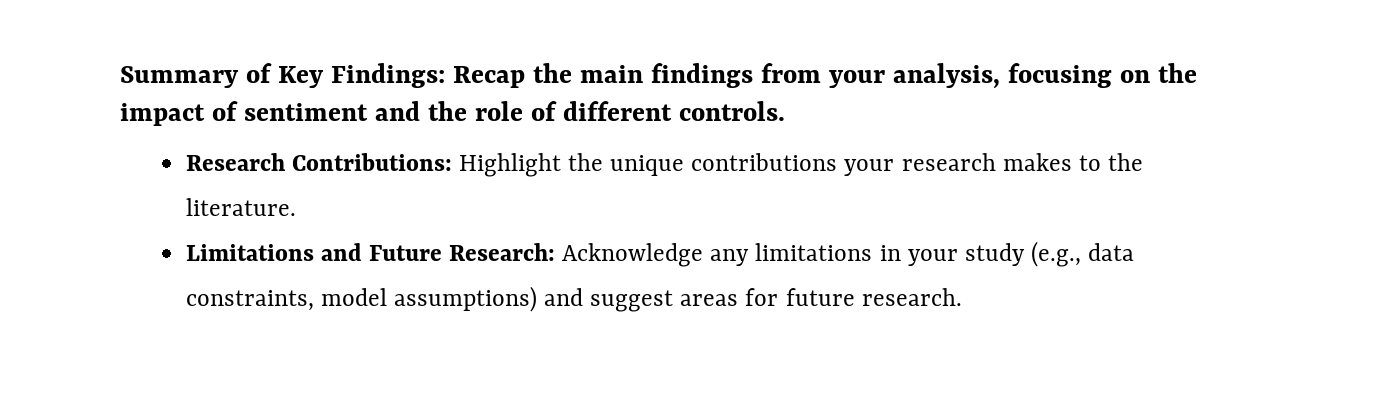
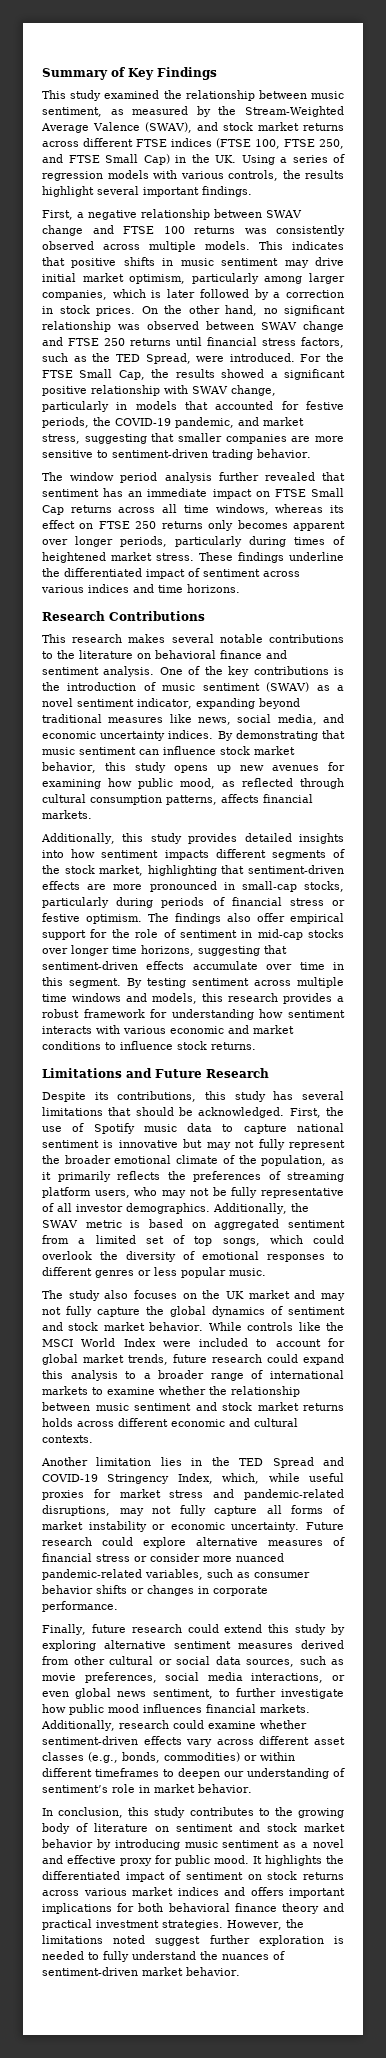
[330,63,1197,89] [120,101,785,126] [185,153,1144,177] [185,198,296,216] [185,241,1135,267] [185,286,962,312] Findings: Recap the main findings from your analysis, focusing on the impact of sentiment and the role of different controls. // Research Contributions: Highlight the unique contributions your research makes to the literature. // Limitations and Future Research: Acknowledge any limitations in your study (e.g., data constraints, model assumptions) and suggest areas for future research. -> [157,67,217,80] [42,90,344,101] [42,106,344,117] [41,122,344,133] [42,138,344,149] [42,154,345,165] [42,170,344,181] [42,186,252,197] [42,209,302,220] [42,225,345,236] [42,241,344,252] [42,257,344,268] [42,273,345,284] [42,289,344,300] [42,305,345,316] [42,321,344,332] [42,337,344,348] [42,353,344,364] [42,369,345,380] [42,385,276,396] [42,401,344,412] [42,417,304,428] [42,433,344,444] [42,449,311,460] [42,472,345,483] [42,488,344,499] [42,504,345,515] [42,520,345,531] [42,536,345,547] [42,552,344,563] [42,568,300,579] [41,584,240,593] [42,611,205,621] [42,634,344,643] [42,650,287,659] [42,666,344,677] [42,682,344,692] [42,698,300,709] [42,714,344,725] [42,730,345,741] [42,746,295,755] [42,762,345,773] [42,778,344,789] [42,794,313,805] [42,810,92,819] [41,833,344,844] [42,849,345,860] [42,865,344,876] [42,881,344,892] [42,897,345,908] [42,913,344,924] [42,929,344,940] [42,945,287,956] [42,961,344,970] [42,977,344,988] [42,993,344,1004] [42,1009,345,1020] [42,1025,294,1034] [42,1041,256,1050] [42,1068,269,1078] [42,1091,344,1102] [42,1107,344,1118] [42,1123,344,1134] [42,1139,345,1150] [42,1155,345,1166] [42,1171,344,1182] [42,1187,344,1198] [42,1203,309,1214] [42,1219,345,1230] [42,1235,344,1246] [42,1251,344,1262] [42,1267,266,1278] [42,1290,345,1301] [42,1306,345,1317] [42,1322,344,1331] [42,1338,345,1347] [42,1354,344,1365] [42,1370,344,1381] [42,1386,300,1397] [42,1402,344,1411] [42,1418,298,1427] [42,1435,93,1443] [41,1457,344,1468] [42,1473,344,1484] [42,1489,344,1500] [42,1505,345,1516] [42,1521,344,1532] [42,1537,345,1548] [42,1553,284,1562] [42,1569,310,1580] [42,1585,268,1596] [42,1601,118,1612] [42,1624,345,1635] [42,1640,344,1651] [42,1656,344,1667] [42,1672,345,1683] [42,1688,344,1699] [42,1704,310,1715] [41,1720,307,1731] [42,1736,345,1747] [42,1752,295,1763] [42,1768,345,1779] [42,1784,252,1793] [42,1807,344,1818] [42,1823,345,1834] [42,1839,344,1850] [42,1855,344,1866] [42,1871,344,1882] [42,1887,345,1898] [42,1903,344,1914] [42,1919,304,1930] [42,1935,344,1946] [42,1951,285,1962] [42,1967,240,1976] Findings // This study examined the relationship between music sentiment, as measured by the Stream-Weighted Average Valence (SWAV), and stock market returns across different FTSE indices (FTSE 100, FTSE 250, and FTSE Small Cap) in the UK. Using a series of regression models with various controls, the results highlight several important findings. // First, a negative relationship between SWAV change and FTSE 100 returns was consistently observed across multiple models. This indicates that positive shifts in music sentiment may drive initial market optimism, particularly among larger companies, which is later followed by a correction in stock prices. On the other hand, no significant relationship was observed between SWAV change and FTSE 250 returns until financial stress factors, such as the TED Spread, were introduced. For the FTSE Small Cap, the results showed a significant positive relationship with SWAV change, particularly in models that accounted for festive periods, the COVID-19 pandemic, and market stress, suggesting that smaller companies are more sensitive to sentiment-driven trading behavior. // The window period analysis further revealed that sentiment has an immediate impact on FTSE Small Cap returns across all time windows, whereas its effect on FTSE 250 returns only becomes apparent over longer periods, particularly during times of heightened market stress. These findings underline the differentiated impact of sentiment across various indices and time horizons. // Research Contributions // This research makes several notable contributions to the literature on behavioral finance and sentiment analysis. One of the key contributions is the introduction of music sentiment (SWAV) as a novel sentiment indicator, expanding beyond traditional measures like news, social media, and economic uncertainty indices. By demonstrating that music sentiment can influence stock market behavior, this study opens up new avenues for examining how public mood, as reflected through cultural consumption patterns, affects financial markets. // Additionally, this study provides detailed insights into how sentiment impacts different segments of the stock market, highlighting that sentiment-driven effects are more pronounced in small-cap stocks, particularly during periods of financial stress or festive optimism. The findings also offer empirical support for the role of sentiment in mid-cap stocks over longer time horizons, suggesting that sentiment-driven effects accumulate over time in this segment. By testing sentiment across multiple time windows and models, this research provides a robust framework for understanding how sentiment interacts with various economic and market conditions to influence stock returns. // Limitations and Future Research // Despite its contributions, this study has several limitations that should be acknowledged. First, the use of Spotify music data to capture national sentiment is innovative but may not fully represent the broader emotional climate of the population, as it primarily reflects the preferences of streaming platform users, who may not be fully representative of all investor demographics. Additionally, the SWAV metric is based on aggregated sentiment from a limited set of top songs, which could overlook the diversity of emotional responses to different genres or less popular music. // The study also focuses on the UK market and may not fully capture the global dynamics of sentiment and stock market behavior. While controls like the MSCI World Index were included to account for global market trends, future research could expand this analysis to a broader range of international markets to examine whether the relationship between music sentiment and stock market returns holds across different economic and cultural contexts. // Another limitation lies in the TED Spread and COVID-19 Stringency Index, which, while useful proxies for market stress and pandemic-related disruptions, may not fully capture all forms of market instability or economic uncertainty. Future research could explore alternative measures of financial stress or consider more nuanced pandemic-related variables, such as consumer behavior shifts or changes in corporate performance. // Finally, future research could extend this study by exploring alternative sentiment measures derived from other cultural or social data sources, such as movie preferences, social media interactions, or even global news sentiment, to further investigate how public mood influences financial markets. Additionally, research could examine whether sentiment-driven effects vary across different asset classes (e.g., bonds, commodities) or within different timeframes to deepen our understanding of sentiment’s role in market behavior. // In conclusion, this study contributes to the growing body of literature on sentiment and stock market behavior by introducing music sentiment as a novel and effective proxy for public mood. It highlights the differentiated impact of sentiment on stock returns across various market indices and offers important implications for both behavioral finance theory and practical investment strategies. However, the limitations noted suggest further exploration is needed to fully understand the nuances of sentiment-driven market behavior.

